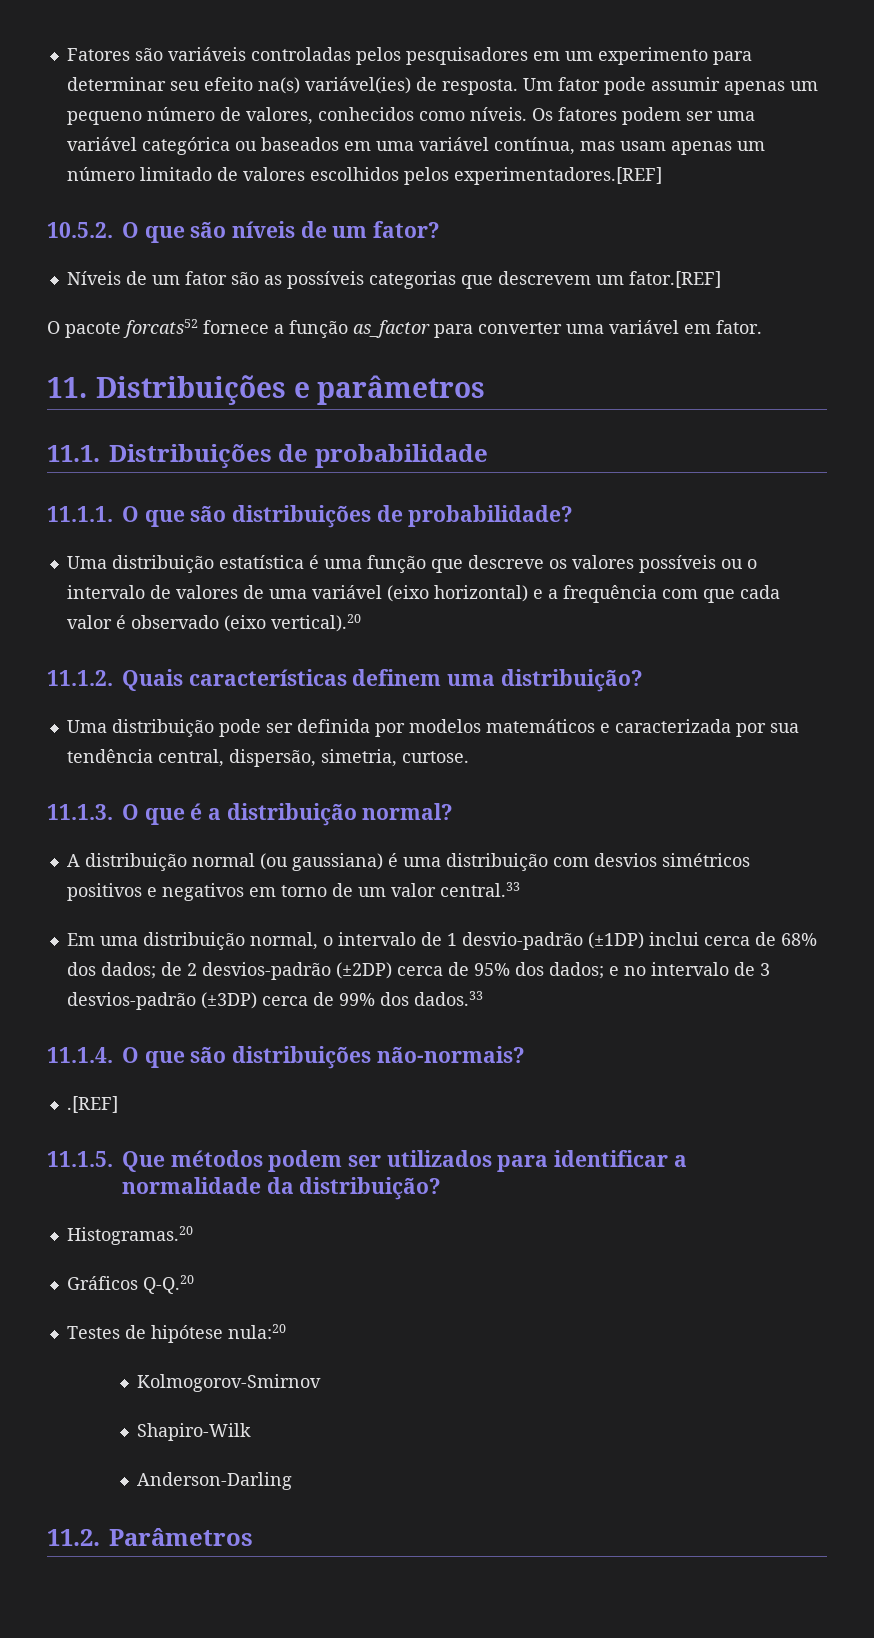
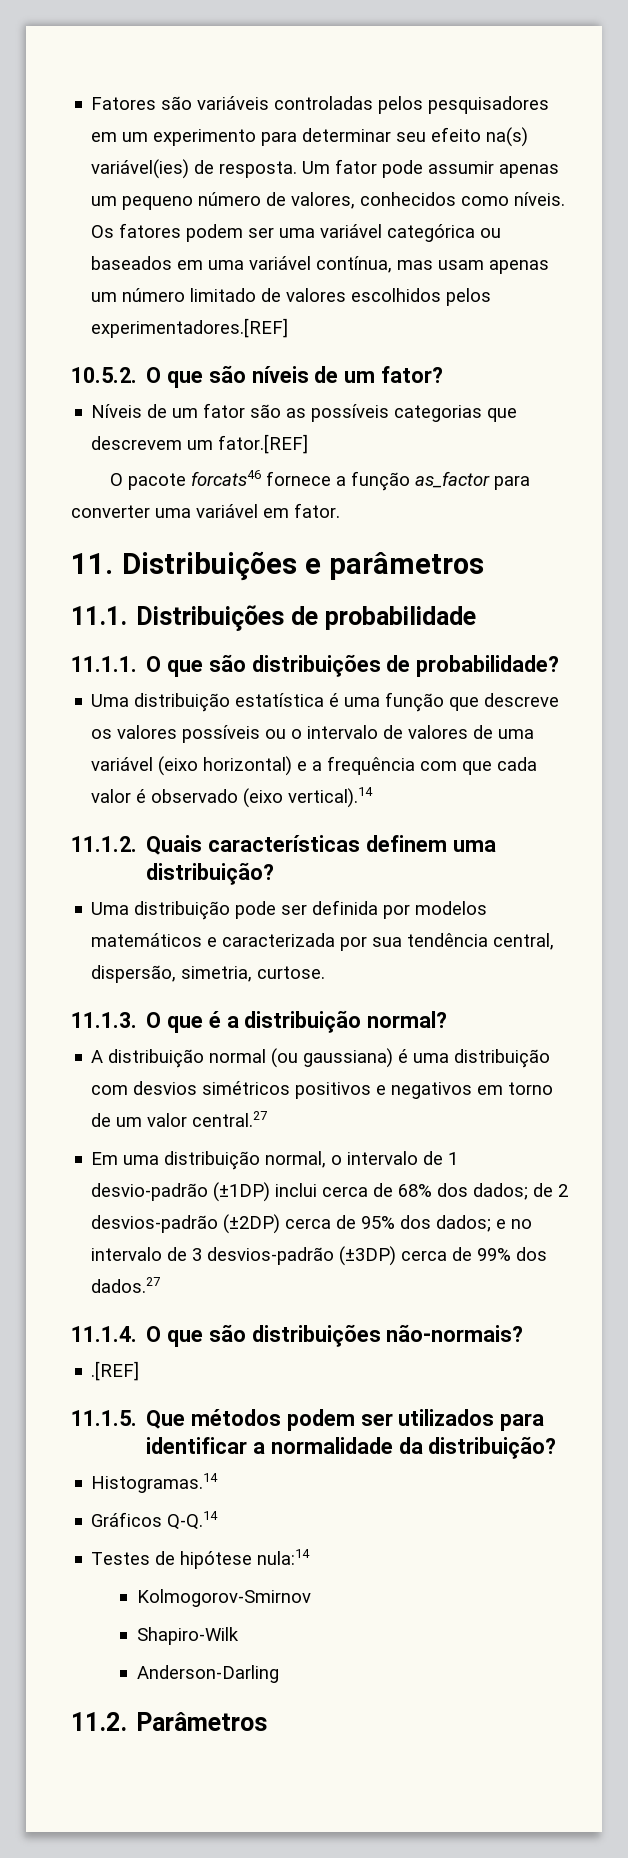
[123,319,198,338] forcats52 -> [190,470,261,486] forcats46
[270,614,361,632] vertical).20 -> [288,787,374,808] vertical).14
[439,882,520,897] central.33 -> [192,1111,268,1127] central.27
[413,991,483,1006] dados.33 -> [91,1277,161,1293] dados.27
[66,1226,193,1245] Histogramas.20 -> [91,1473,219,1493] Histogramas.14
[142,1275,194,1294] Q-Q.20 -> [167,1511,219,1530] Q-Q.14
[227,1324,286,1339] nula:20 -> [257,1549,311,1565] nula:14

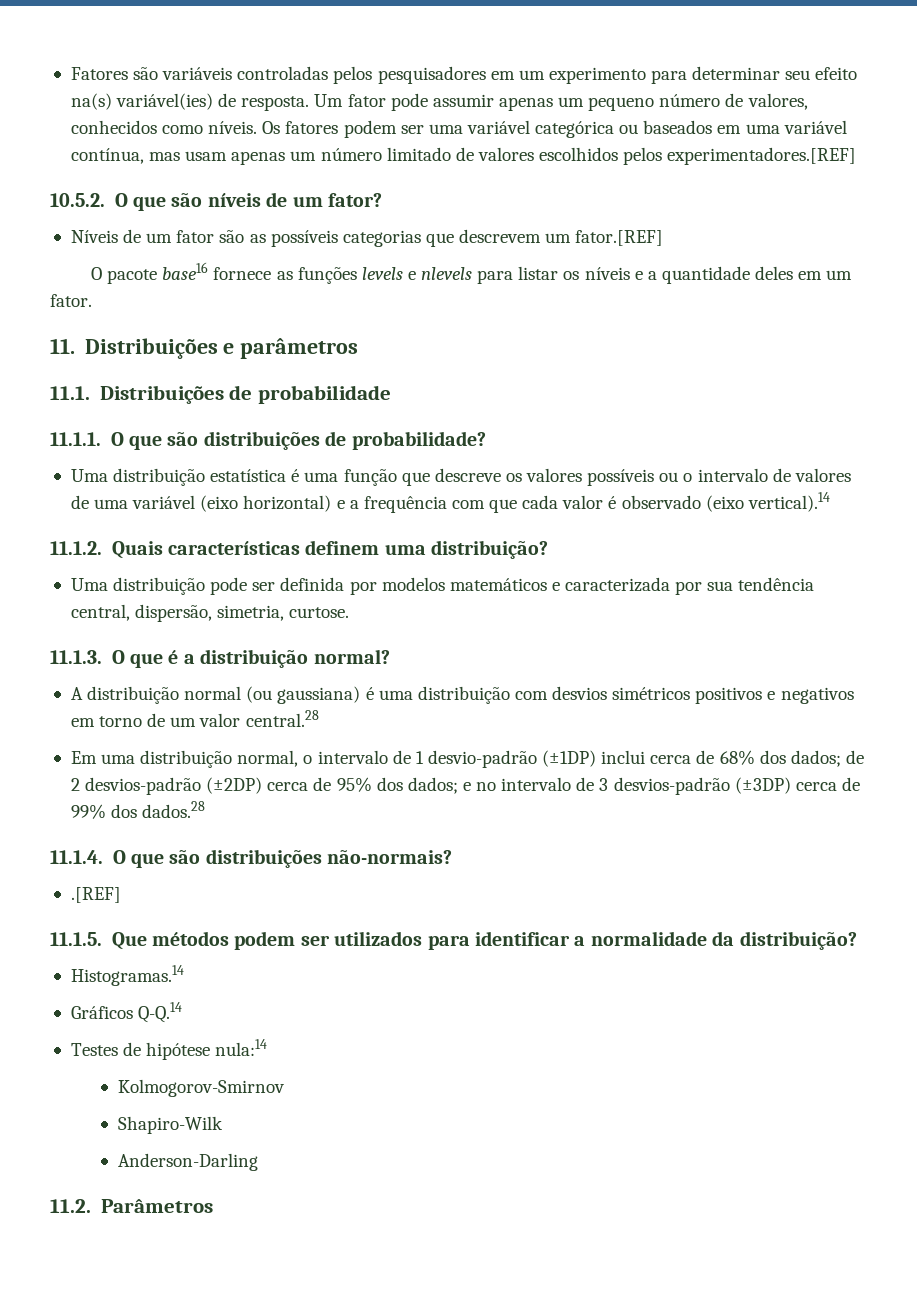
[190,470,530,491] [71,504,289,518] forcats46 fornece a função as_factor para converter uma variável em -> [162,262,853,284] base16 fornece as funções levels e nlevels para listar os níveis e a quantidade deles em um
[192,1111,268,1127] central.27 -> [245,710,319,727] central.28
[91,1277,161,1293] dados.27 -> [142,801,206,818] dados.28

